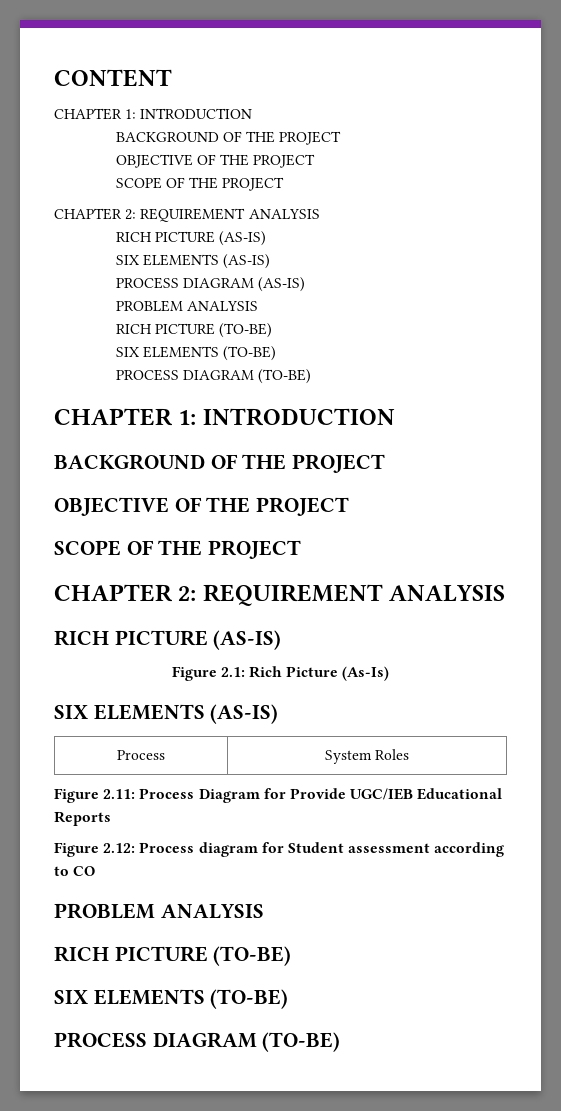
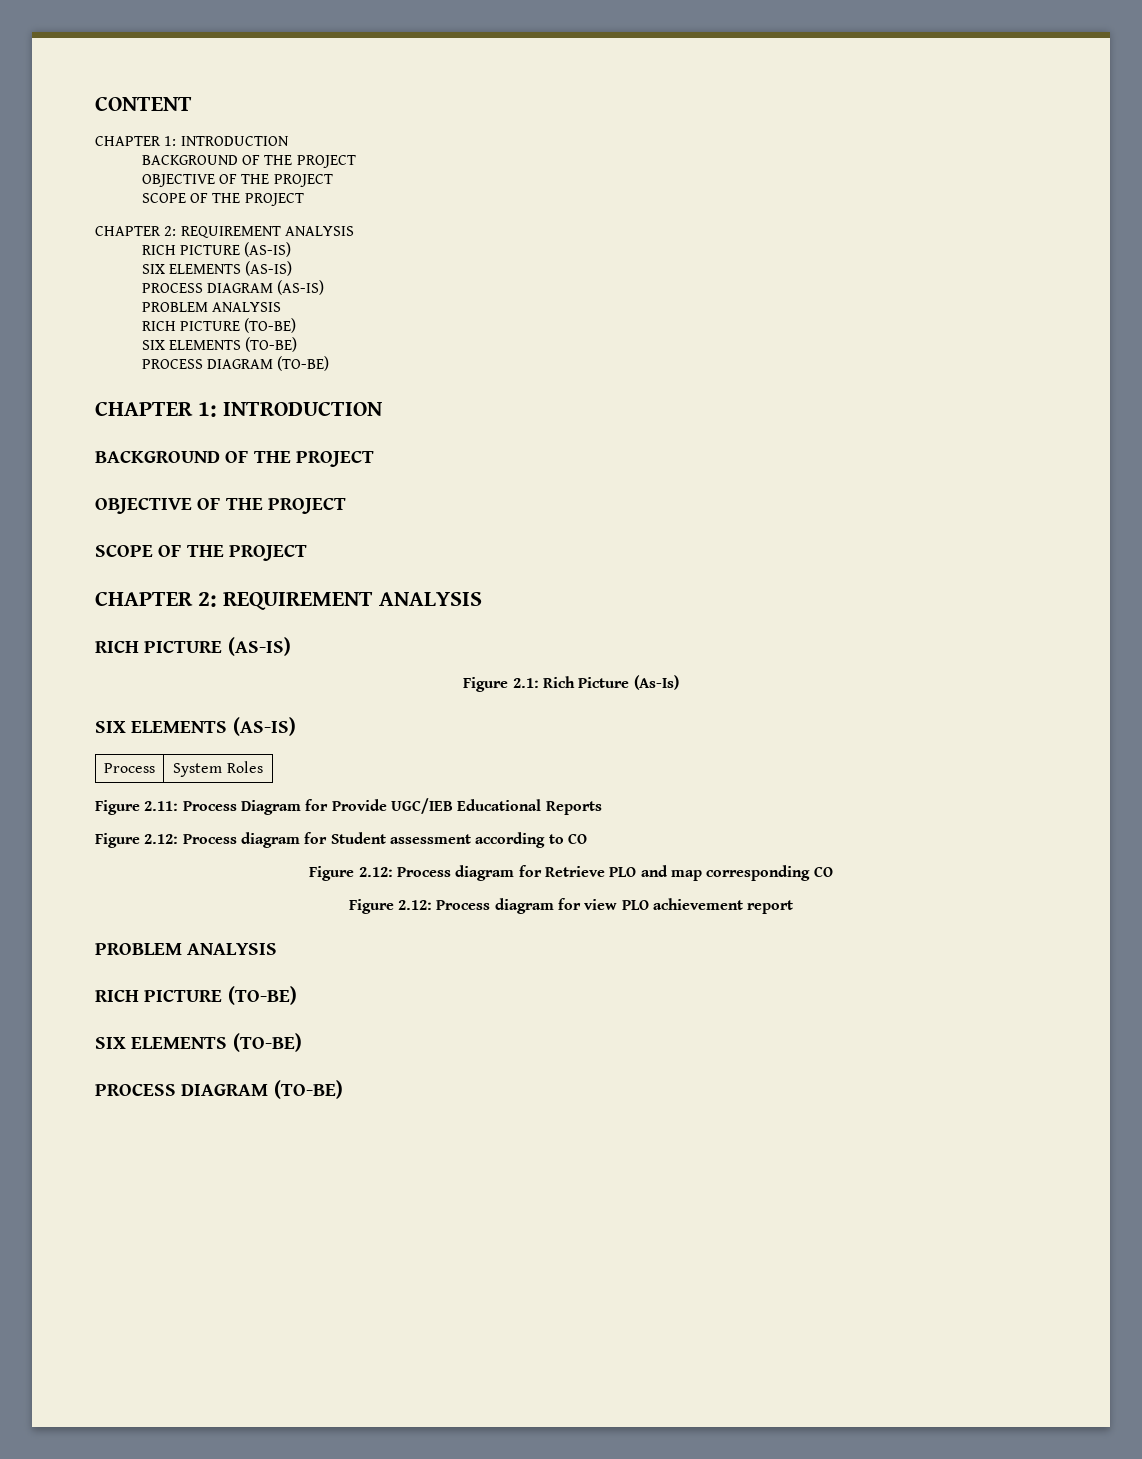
(96, 871) none -> [309,865,833,881] [348,898,794,914] // Figure 2.12: Process diagram for Retrieve PLO and map corresponding CO // Figure 2.12: Process diagram for view PLO achievement report

